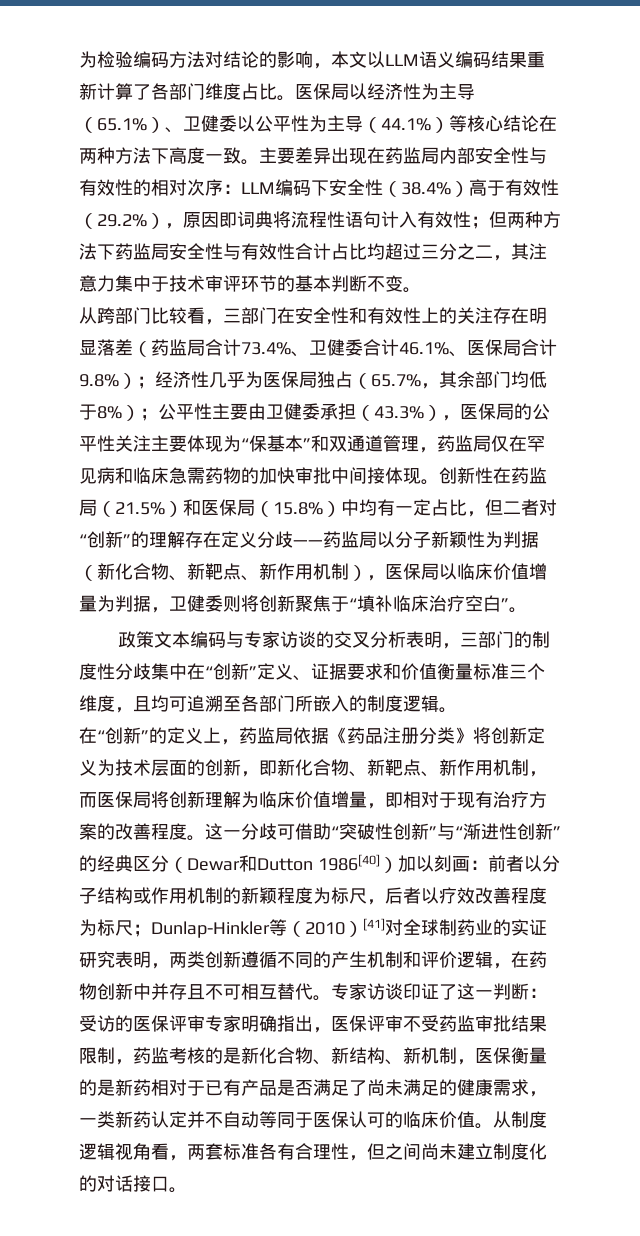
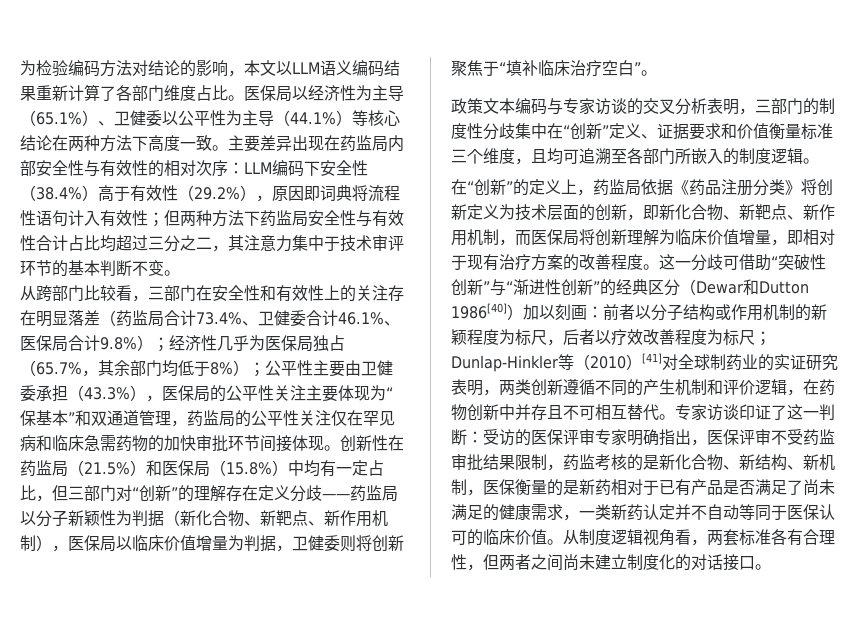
(491, 443) none -> [235,410,331,427] 的公平性关注
[331,467,349,484] 中 -> [228,435,260,451] 环节
[503,499,539,516] 二者 -> [68,485,116,501] 三部门
(385, 1151) none -> [499,554,531,570] 两者

